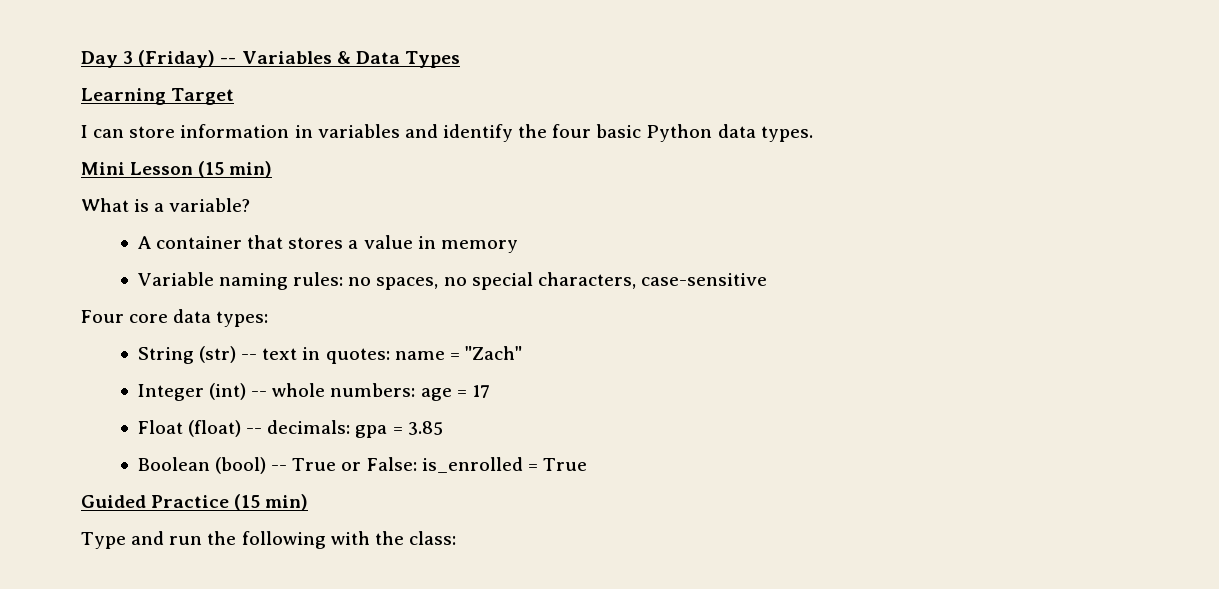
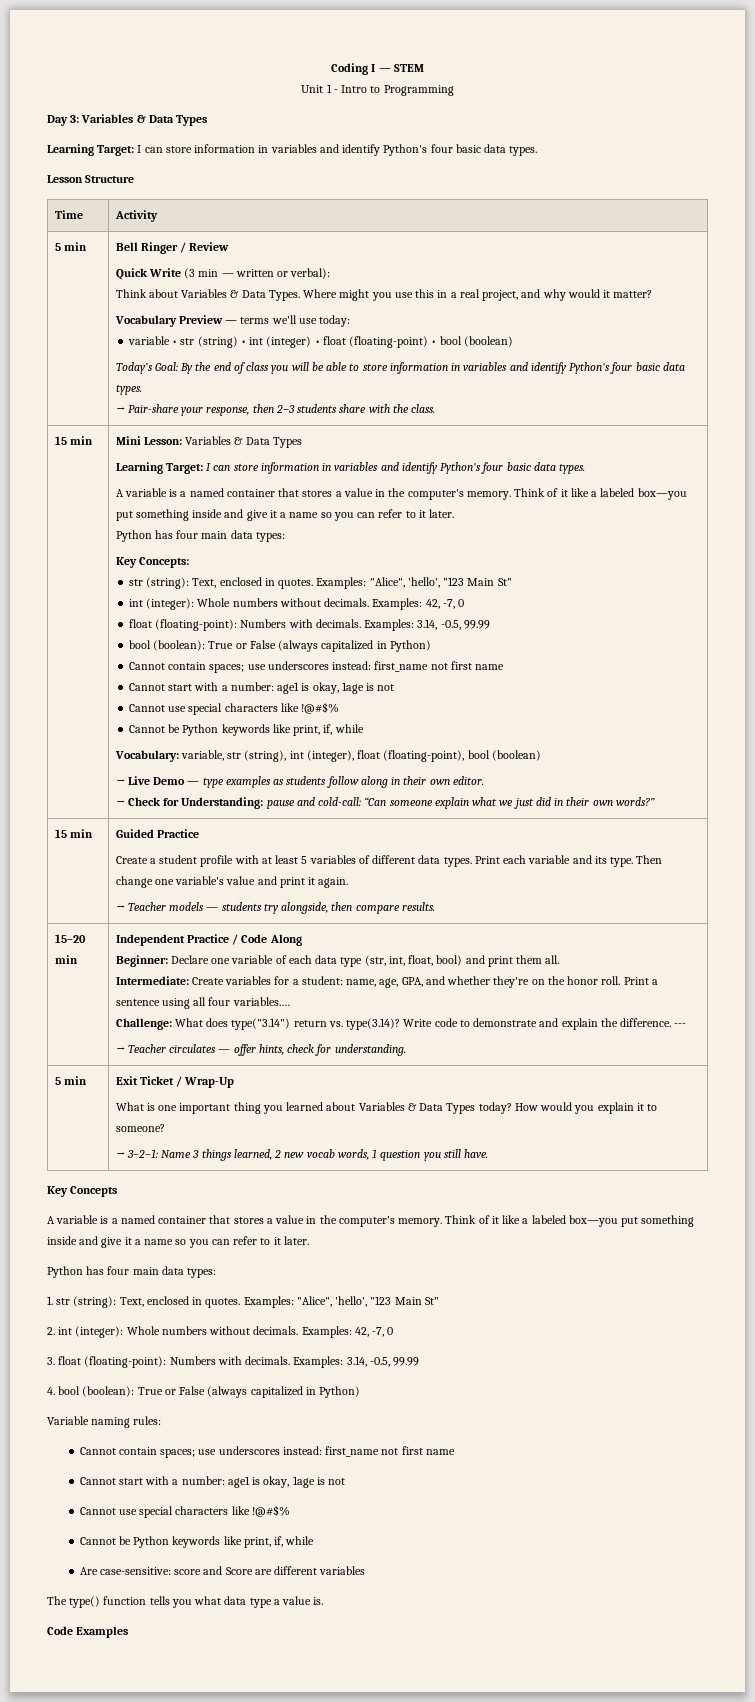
[81,50,460,68] [81,88,235,105] [81,124,813,142] [81,161,273,178] [81,198,251,212] [137,235,518,253] [137,272,767,290] [81,309,269,327] [137,346,522,364] [137,383,490,401] [137,420,443,438] [137,457,587,474] [81,494,309,511] [81,531,456,549] Day 3 (Friday) -- Variables & Data Types // Learning Target // I can store information in variables and identify the four basic Python data types. // Mini Lesson (15 min) // What is a variable? // A container that stores a value in memory // Variable naming rules: no spaces, no special characters, case-sensitive // Four core data types: // String (str) -- text in quotes: name = "Zach" // Integer (int) -- whole numbers: age = 17 // Float (float) -- decimals: gpa = 3.85 // Boolean (bool) -- True or False: is_enrolled = True // Guided Practice (15 min) // Type and run the following with the class: -> [331,63,424,75] [301,84,454,96] [47,114,208,126] [47,144,538,156] [47,175,135,183] [54,210,83,219] [114,210,158,222] [54,242,88,251] [115,242,230,254] [115,268,331,280] [115,289,653,301] [114,315,351,327] [127,336,513,348] [115,362,685,374] [115,384,142,395] [115,404,436,416] [54,436,94,445] [115,436,302,448] [115,462,586,474] [115,488,687,500] [115,509,455,521] [115,530,285,542] [115,557,190,568] [128,577,512,589] [128,598,465,610] [128,619,490,631] [128,640,431,652] [128,661,505,673] [128,682,395,694] [128,702,340,715] [128,724,364,736] [114,750,541,762] [115,776,484,788] [115,797,655,809] [54,829,94,838] [115,829,200,838] [115,855,663,867] [115,876,349,888] [115,902,435,914] [54,934,86,943] [54,955,78,964] [115,934,302,946] [115,955,560,967] [115,976,658,988] [115,997,290,1009] [115,1018,687,1030] [115,1044,406,1056] [54,1076,88,1085] [115,1076,235,1088] [115,1102,658,1114] [115,1124,165,1132] [115,1149,489,1161] [47,1186,118,1197] [47,1215,695,1227] [47,1236,309,1248] [47,1266,217,1278] [47,1296,439,1308] [47,1326,394,1338] [47,1356,420,1368] [47,1386,361,1398] [47,1416,162,1428] [79,1446,455,1458] [79,1476,346,1488] [79,1505,290,1518] [79,1536,315,1548] [79,1566,366,1575] [47,1596,324,1608] [47,1626,129,1638] Coding I — STEM // Unit 1 - Intro to Programming // Day 3: Variables & Data Types // Learning Target: I can store information in variables and identify Python's four basic data types. // Lesson Structure // Time | Activity // 5 min | Bell Ringer / Review // Quick Write (3 min — written or verbal): // Think about Variables & Data Types. Where might you use this in a real project, and why would it matter? // Vocabulary Preview — terms we'll use today: // variable • str (string) • int (integer) • float (floating-point) • bool (boolean) // Today’s Goal: By the end of class you will be able to store information in variables and identify Python's four basic data types. // → Pair-share your response, then 2–3 students share with the class. // 15 min | Mini Lesson: Variables & Data Types // Learning Target: I can store information in variables and identify Python's four basic data types. // A variable is a named container that stores a value in the computer's memory. Think of it like a labeled box—you put something inside and give it a name so you can refer to it later. // Python has four main data types: // Key Concepts: // str (string): Text, enclosed in quotes. Examples: "Alice", 'hello', "123 Main St" // int (integer): Whole numbers without decimals. Examples: 42, -7, 0 // float (floating-point): Numbers with decimals. Examples: 3.14, -0.5, 99.99 // bool (boolean): True or False (always capitalized in Python) // Cannot contain spaces; use underscores instead: first_name not first name // Cannot start with a number: age1 is okay, 1age is not // Cannot use special characters like !@#$% // Cannot be Python keywords like print, if, while // Vocabulary: variable, str (string), int (integer), float (floating-point), bool (boolean) // → Live Demo — type examples as students follow along in their own editor. // → Check for Understanding: pause and cold-call: “Can someone explain what we just did in their own words?” // 15 min | Guided Practice // Create a student profile with at least 5 variables of different data types. Print each variable and its type. Then change one variable's value and print it again. // → Teacher models — students try alongside, then compare results. // 15–20 min | Independent Practice / Code Along // Beginner: Declare one variable of each data type (str, int, float, bool) and print them all. // Intermediate: Create variables for a student: name, age, GPA, and whether they're on the honor roll. Print a sentence using all four variables.… // Challenge: What does type("3.14") return vs. type(3.14)? Write code to demonstrate and explain the difference. --- // → Teacher circulates — offer hints, check for understanding. // 5 min | Exit Ticket / Wrap-Up // What is one important thing you learned about Variables & Data Types today? How would you explain it to someone? // → 3–2–1: Name 3 things learned, 2 new vocab words, 1 question you still have. // Key Concepts // A variable is a named container that stores a value in the computer's memory. Think of it like a labeled box—you put something inside and give it a name so you can refer to it later. // Python has four main data types: // 1. str (string): Text, enclosed in quotes. Examples: "Alice", 'hello', "123 Main St" // 2. int (integer): Whole numbers without decimals. Examples: 42, -7, 0 // 3. float (floating-point): Numbers with decimals. Examples: 3.14, -0.5, 99.99 // 4. bool (boolean): True or False (always capitalized in Python) // Variable naming rules: // Cannot contain spaces; use underscores instead: first_name not first name // Cannot start with a number: age1 is okay, 1age is not // Cannot use special characters like !@#$% // Cannot be Python keywords like print, if, while // Are case-sensitive: score and Score are different variables // The type() function tells you what data type a value is. // Code Examples

